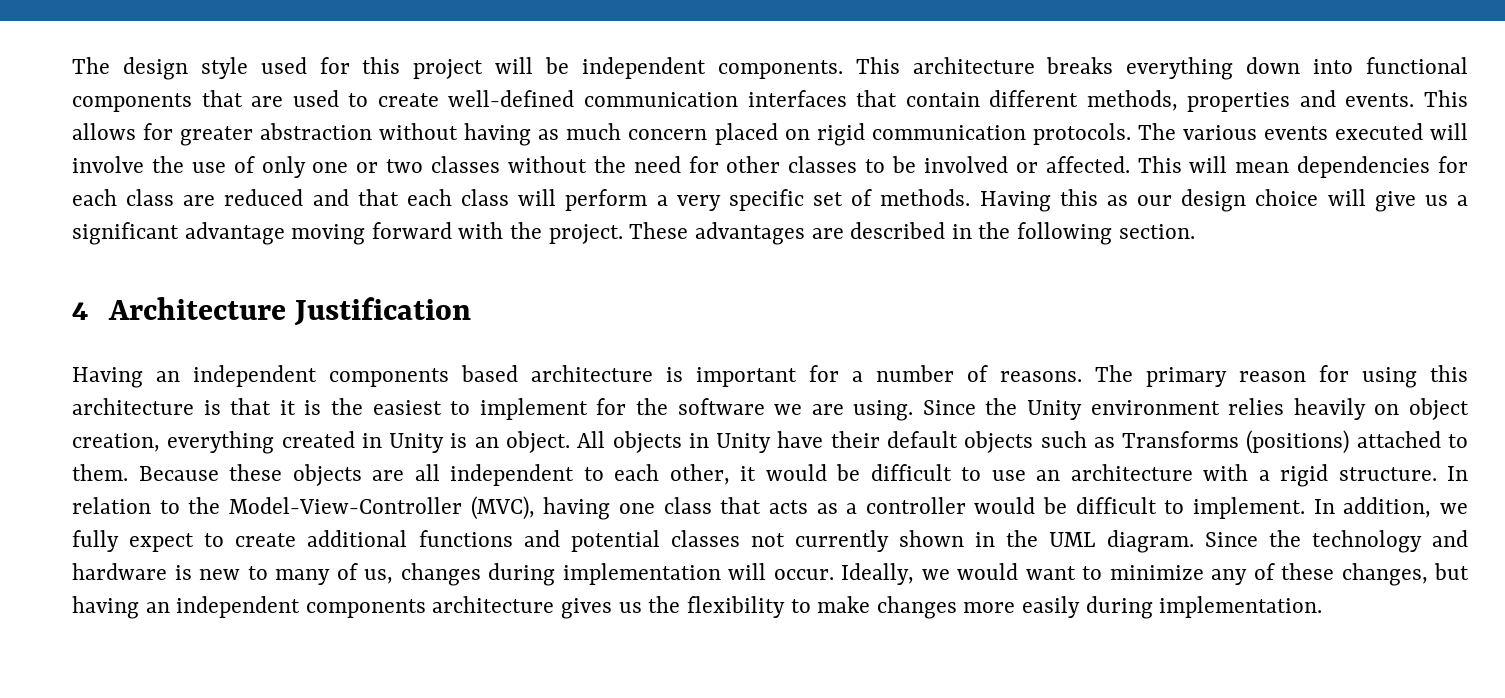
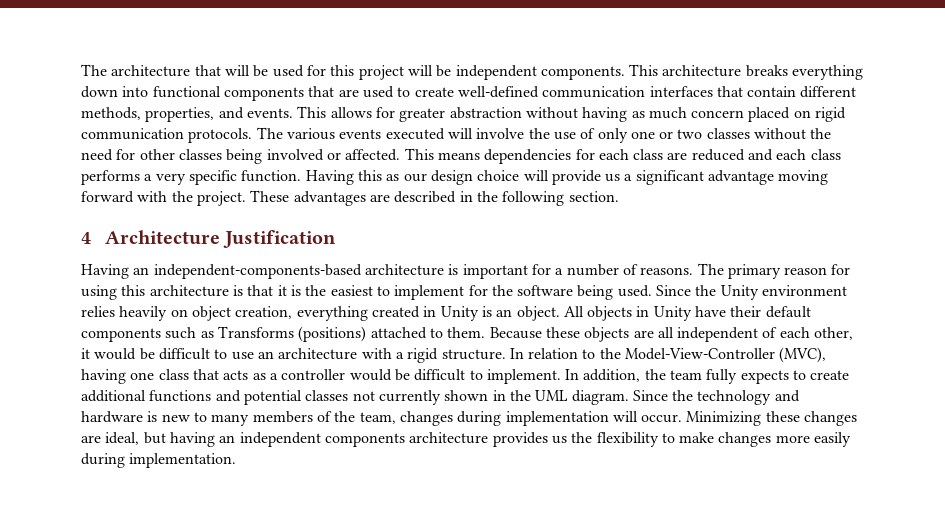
[72,57,248,80] The design style -> [81,64,269,77] The architecture that will be
[1187,92,1291,112] properties -> [145,107,215,122] properties,
[865,156,916,173] to be -> [226,149,263,164] being
[1189,156,1290,173] will mean -> [437,152,480,160] means
[357,189,648,211] that each class will perform -> [776,149,841,160] [81,170,140,185] each class performs
[813,189,971,206] set of methods. -> [241,170,302,182] function.
[1374,191,1416,212] give -> [551,170,601,185] provide
[193,365,518,387] independent components based -> [153,264,362,279] independent-components-based
[774,400,914,421] we are using. -> [577,285,652,300] being used.
[964,431,1034,453] objects -> [81,328,161,342] components
[583,467,604,481] to -> [762,327,778,338] of
[1440,503,1469,514] [72,530,195,552] we fully expect -> [644,369,789,384] the team fully expects
[336,563,393,584] of us, -> [252,411,396,424] members of the team,
[841,563,1428,586] Ideally, we would want to minimize any of these changes, -> [686,411,858,426] [81,432,140,445] Minimizing these changes are ideal,
[561,598,613,619] gives -> [492,432,548,447] provides

